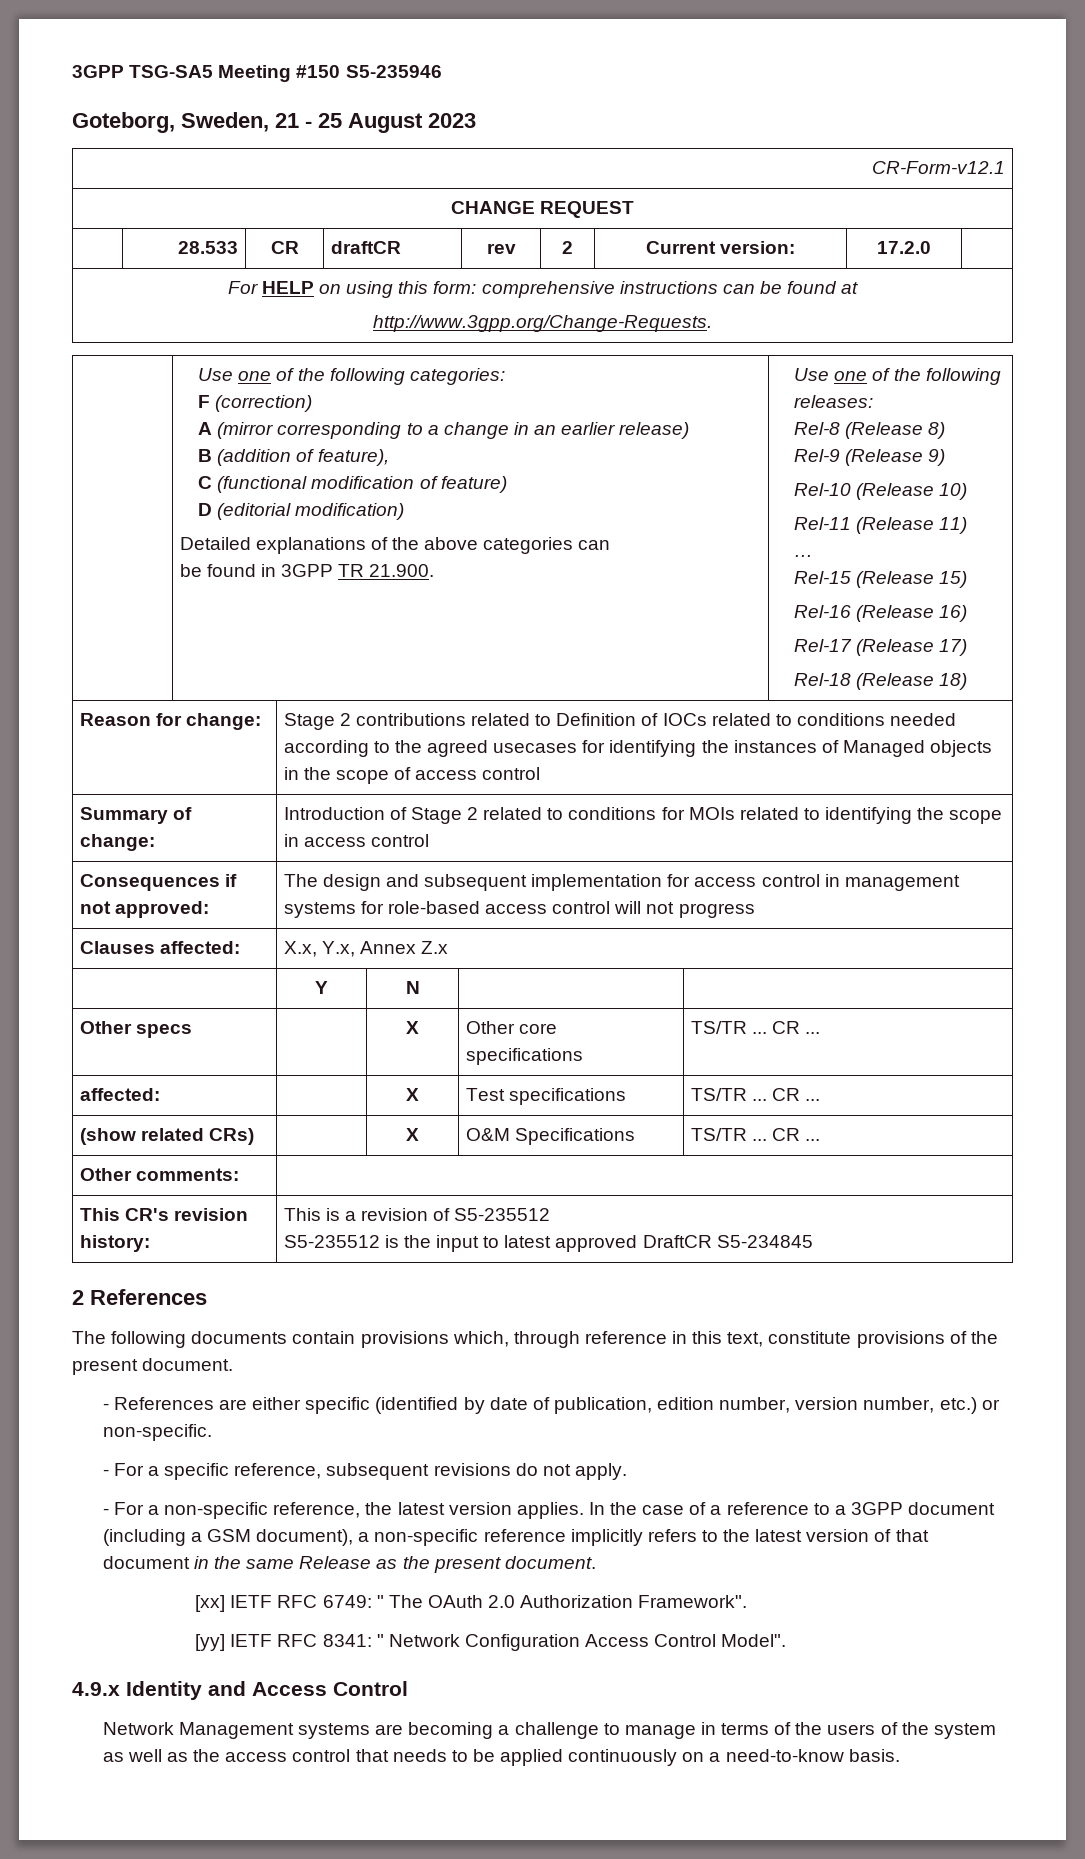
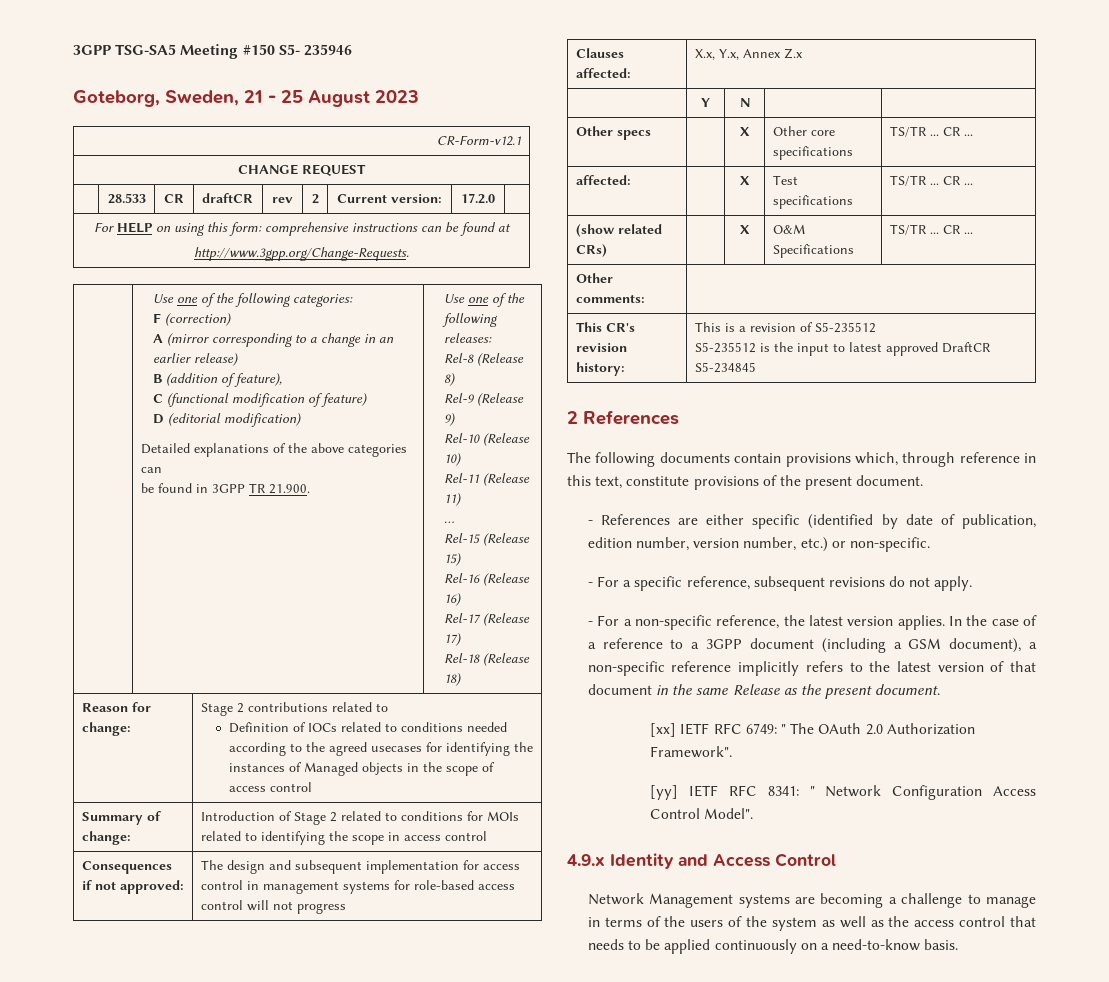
[345,65,442,78] S5-235946 -> [278,44,352,56] S5- 235946
(552, 720) none -> (388, 707) //

